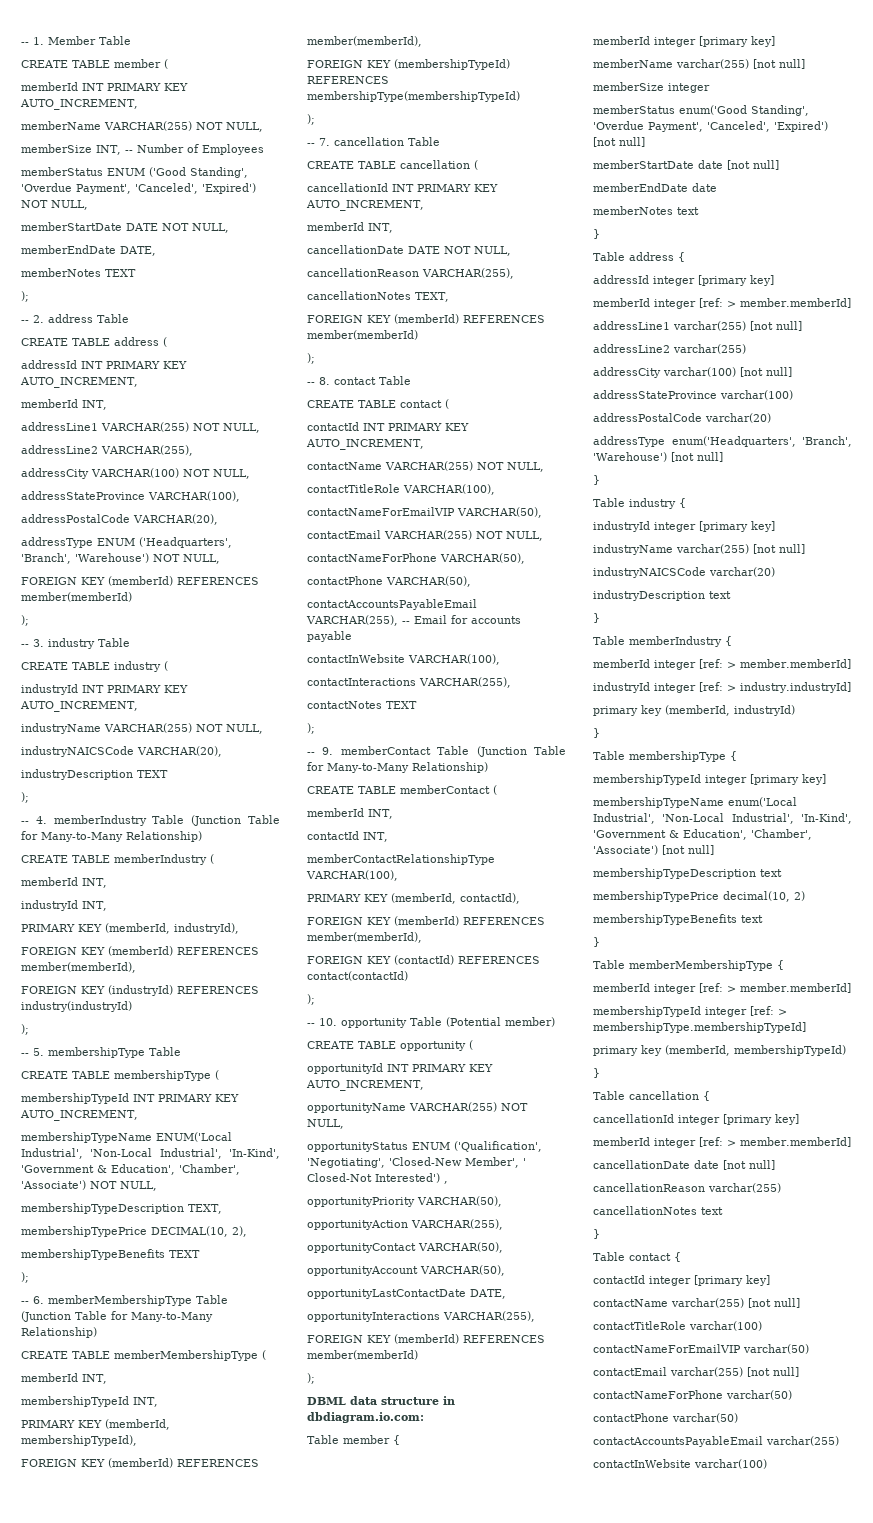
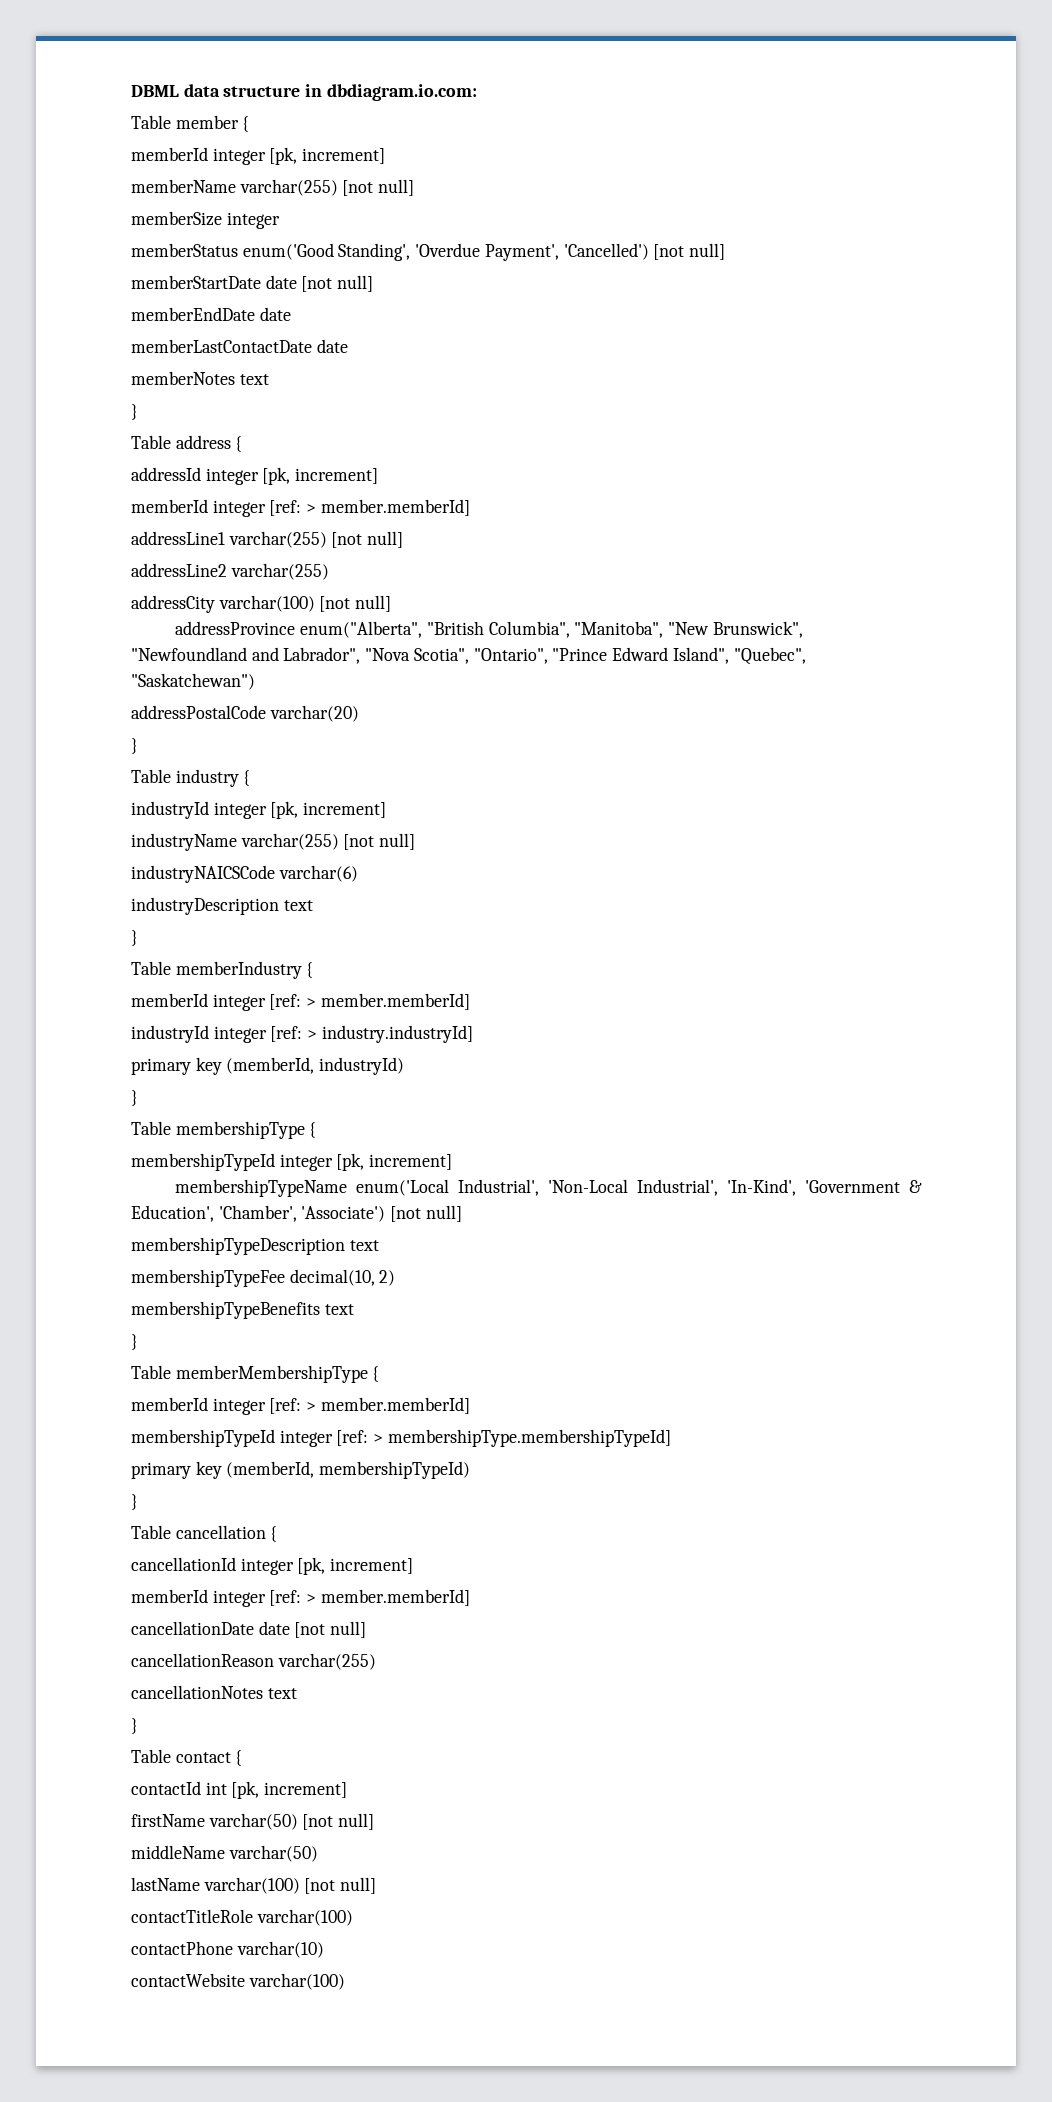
[21,36,131,45] [21,59,168,69] [21,82,188,91] [20,99,138,110] [21,121,263,132] [21,144,264,155] [21,167,248,178] [21,183,256,194] [21,200,88,210] [21,222,229,233] [21,245,156,256] [21,268,136,277] [21,291,29,302] [21,314,129,323] [21,337,167,347] [21,360,187,369] [20,377,138,388] [21,399,107,410] [21,422,260,433] [21,445,193,456] [21,468,250,479] [21,491,240,502] [21,514,218,525] [21,537,232,548] [21,553,220,564] [21,576,259,586] [21,592,132,602] [21,615,29,626] [21,638,130,649] [21,661,168,672] [21,684,188,695] [20,701,138,712] [21,723,263,734] [21,746,222,757] [21,769,168,780] [21,792,29,803] [21,815,280,826] [21,831,202,842] [21,854,214,865] [21,877,107,888] [21,900,107,911] [21,923,239,934] [21,946,259,956] [21,962,136,973] [21,985,259,996] [21,1001,132,1012] [21,1024,29,1035] [21,1047,181,1058] [21,1070,219,1081] [21,1093,239,1104] [20,1110,138,1121] [21,1132,232,1143] [21,1148,280,1159] [21,1164,240,1175] [21,1180,157,1191] [21,1203,222,1214] [21,1226,247,1237] [21,1249,200,1260] [21,1272,29,1283] [21,1295,228,1306] [21,1311,213,1322] [21,1327,97,1338] [21,1350,266,1361] [21,1373,107,1384] [21,1396,158,1407] [21,1419,170,1430] [21,1435,137,1446] [21,1458,259,1468] [307,36,422,47] [307,59,510,70] [307,76,389,84] [307,91,520,102] [307,114,315,125] [307,137,440,146] [307,160,478,170] [307,183,498,192] [306,200,424,211] [307,222,393,233] [307,245,511,256] [307,268,514,279] [307,291,449,302] [307,314,545,324] [307,330,418,340] [307,353,315,364] [307,376,411,385] [307,399,449,409] [307,422,469,431] [306,439,424,450] [307,461,544,472] [307,484,495,495] [307,507,542,518] [307,530,543,541] [307,553,525,564] [307,576,471,587] [307,599,477,610] [306,615,521,626] [307,631,352,642] [307,654,500,665] [307,677,511,688] [307,701,417,709] [307,723,315,734] [307,746,566,757] [307,762,488,773] [307,785,497,795] [307,808,393,819] [307,831,388,842] [307,854,495,865] [306,870,398,881] [307,893,520,904] [307,916,545,926] [307,932,422,943] [307,955,540,965] [307,971,408,981] [307,994,315,1005] [307,1017,555,1028] [307,1040,473,1051] [307,1063,493,1074] [306,1080,424,1091] [307,1102,528,1113] [307,1119,344,1129] [307,1141,542,1152] [307,1157,526,1168] [307,1173,448,1184] [307,1196,502,1207] [307,1219,503,1230] [307,1242,503,1253] [307,1265,505,1276] [307,1289,506,1299] [307,1311,535,1322] [307,1334,545,1344] [307,1350,418,1360] [307,1373,315,1384] -- 1. Member Table // CREATE TABLE member ( // memberId INT PRIMARY KEY AUTO_INCREMENT, // memberName VARCHAR(255) NOT NULL, // memberSize INT, -- Number of Employees // memberStatus ENUM ('Good Standing', 'Overdue Payment', 'Canceled', 'Expired') NOT NULL, // memberStartDate DATE NOT NULL, // memberEndDate DATE, // memberNotes TEXT // ); // -- 2. address Table // CREATE TABLE address ( // addressId INT PRIMARY KEY AUTO_INCREMENT, // memberId INT, // addressLine1 VARCHAR(255) NOT NULL, // addressLine2 VARCHAR(255), // addressCity VARCHAR(100) NOT NULL, // addressStateProvince VARCHAR(100), // addressPostalCode VARCHAR(20), // addressType ENUM ('Headquarters', 'Branch', 'Warehouse') NOT NULL, // FOREIGN KEY (memberId) REFERENCES member(memberId) // ); // -- 3. industry Table // CREATE TABLE industry ( // industryId INT PRIMARY KEY AUTO_INCREMENT, // industryName VARCHAR(255) NOT NULL, // industryNAICSCode VARCHAR(20), // industryDescription TEXT // ); // -- 4. memberIndustry Table (Junction Table for Many-to-Many Relationship) // CREATE TABLE memberIndustry ( // memberId INT, // industryId INT, // PRIMARY KEY (memberId, industryId), // FOREIGN KEY (memberId) REFERENCES member(memberId), // FOREIGN KEY (industryId) REFERENCES industry(industryId) // ); // -- 5. membershipType Table // CREATE TABLE membershipType ( // membershipTypeId INT PRIMARY KEY AUTO_INCREMENT, // membershipTypeName ENUM('Local Industrial', 'Non-Local Industrial', 'In-Kind', 'Government & Education', 'Chamber', 'Associate') NOT NULL, // membershipTypeDescription TEXT, // membershipTypePrice DECIMAL(10, 2), // membershipTypeBenefits TEXT // ); // -- 6. memberMembershipType Table (Junction Table for Many-to-Many Relationship) // CREATE TABLE memberMembershipType ( // memberId INT, // membershipTypeId INT, // PRIMARY KEY (memberId, membershipTypeId), // FOREIGN KEY (memberId) REFERENCES member(memberId), // FOREIGN KEY (membershipTypeId) REFERENCES membershipType(membershipTypeId) // ); // -- 7. cancellation Table // CREATE TABLE cancellation ( // cancellationId INT PRIMARY KEY AUTO_INCREMENT, // memberId INT, // cancellationDate DATE NOT NULL, // cancellationReason VARCHAR(255), // cancellationNotes TEXT, // FOREIGN KEY (memberId) REFERENCES member(memberId) // ); // -- 8. contact Table // CREATE TABLE contact ( // contactId INT PRIMARY KEY AUTO_INCREMENT, // contactName VARCHAR(255) NOT NULL, // contactTitleRole VARCHAR(100), // contactNameForEmailVIP VARCHAR(50), // contactEmail VARCHAR(255) NOT NULL, // contactNameForPhone VARCHAR(50), // contactPhone VARCHAR(50), // contactAccountsPayableEmail VARCHAR(255), -- Email for accounts payable // contactInWebsite VARCHAR(100), // contactInteractions VARCHAR(255), // contactNotes TEXT // ); // -- 9. memberContact Table (Junction Table for Many-to-Many Relationship) // CREATE TABLE memberContact ( // memberId INT, // contactId INT, // memberContactRelationshipType VARCHAR(100), // PRIMARY KEY (memberId, contactId), // FOREIGN KEY (memberId) REFERENCES member(memberId), // FOREIGN KEY (contactId) REFERENCES contact(contactId) // ); // -- 10. opportunity Table (Potential member) // CREATE TABLE opportunity ( // opportunityId INT PRIMARY KEY AUTO_INCREMENT, // opportunityName VARCHAR(255) NOT NULL, // opportunityStatus ENUM ('Qualification', 'Negotiating', 'Closed-New Member', ' Closed-Not Interested') , // opportunityPriority VARCHAR(50), // opportunityAction VARCHAR(255), // opportunityContact VARCHAR(50), // opportunityAccount VARCHAR(50), // opportunityLastContactDate DATE, // opportunityInteractions VARCHAR(255), // FOREIGN KEY (memberId) REFERENCES member(memberId) // ); // -> (131, 91) none
[699,36,775,47] [primary key] -> [269,147,386,165] [pk, increment]
[707,121,828,132] 'Canceled', 'Expired') -> [563,243,649,260] 'Cancelled')
(717, 187) none -> [131,339,348,353] // memberLastContactDate date
[698,275,774,286] [primary key] -> [262,467,379,485] [pk, increment]
[593,390,793,400] [593,413,771,423] [593,436,852,447] [593,452,723,462] addressStateProvince varchar(100) // addressPostalCode varchar(20) // addressType enum('Headquarters', 'Branch', 'Warehouse') [not null] -> [175,621,803,638] [131,647,806,665] [131,673,255,690] [131,705,359,722] addressProvince enum("Alberta", "British Columbia", "Manitoba", "New Brunswick", "Newfoundland and Labrador", "Nova Scotia", "Ontario", "Prince Edward Island", "Quebec", "Saskatchewan") // addressPostalCode varchar(20)
[699,521,775,532] [primary key] -> [270,801,387,819] [pk, increment]
[709,567,775,577] varchar(20) -> [278,865,358,882] varchar(6)
[750,774,826,785] [primary key] -> [336,1153,453,1171] [pk, increment]
[593,891,719,902] membershipTypePrice -> [131,1269,285,1287] membershipTypeFee
[723,1114,799,1125] [primary key] -> [297,1557,414,1575] [pk, increment]
[649,1275,770,1286] [593,1298,800,1308] [593,1321,762,1331] [593,1344,809,1354] [593,1367,799,1377] [593,1390,792,1400] [593,1413,738,1423] [593,1436,839,1447] [593,1459,691,1468] integer [primary key] // contactName varchar(255) [not null] // contactTitleRole varchar(100) // contactNameForEmailVIP varchar(50) // contactEmail varchar(255) [not null] // contactNameForPhone varchar(50) // contactPhone varchar(50) // contactAccountsPayableEmail varchar(255) // contactInWebsite -> [205,1781,348,1799] [131,1813,375,1830] [131,1845,318,1862] [131,1877,377,1894] [131,1909,353,1926] [131,1941,324,1958] [131,1973,245,1987] int [pk, increment] // firstName varchar(50) [not null] // middleName varchar(50) // lastName varchar(100) [not null] // contactTitleRole varchar(100) // contactPhone varchar(10) // contactWebsite

